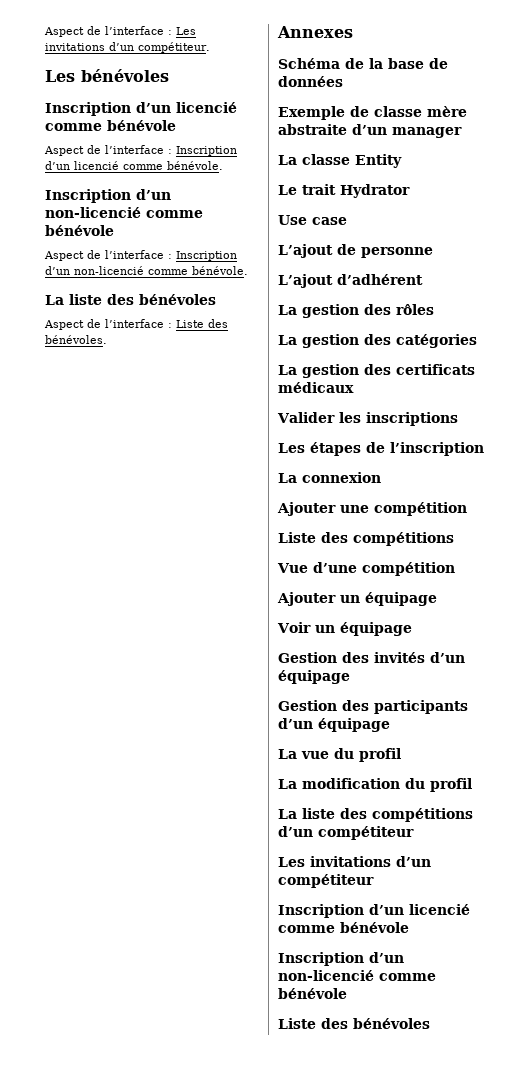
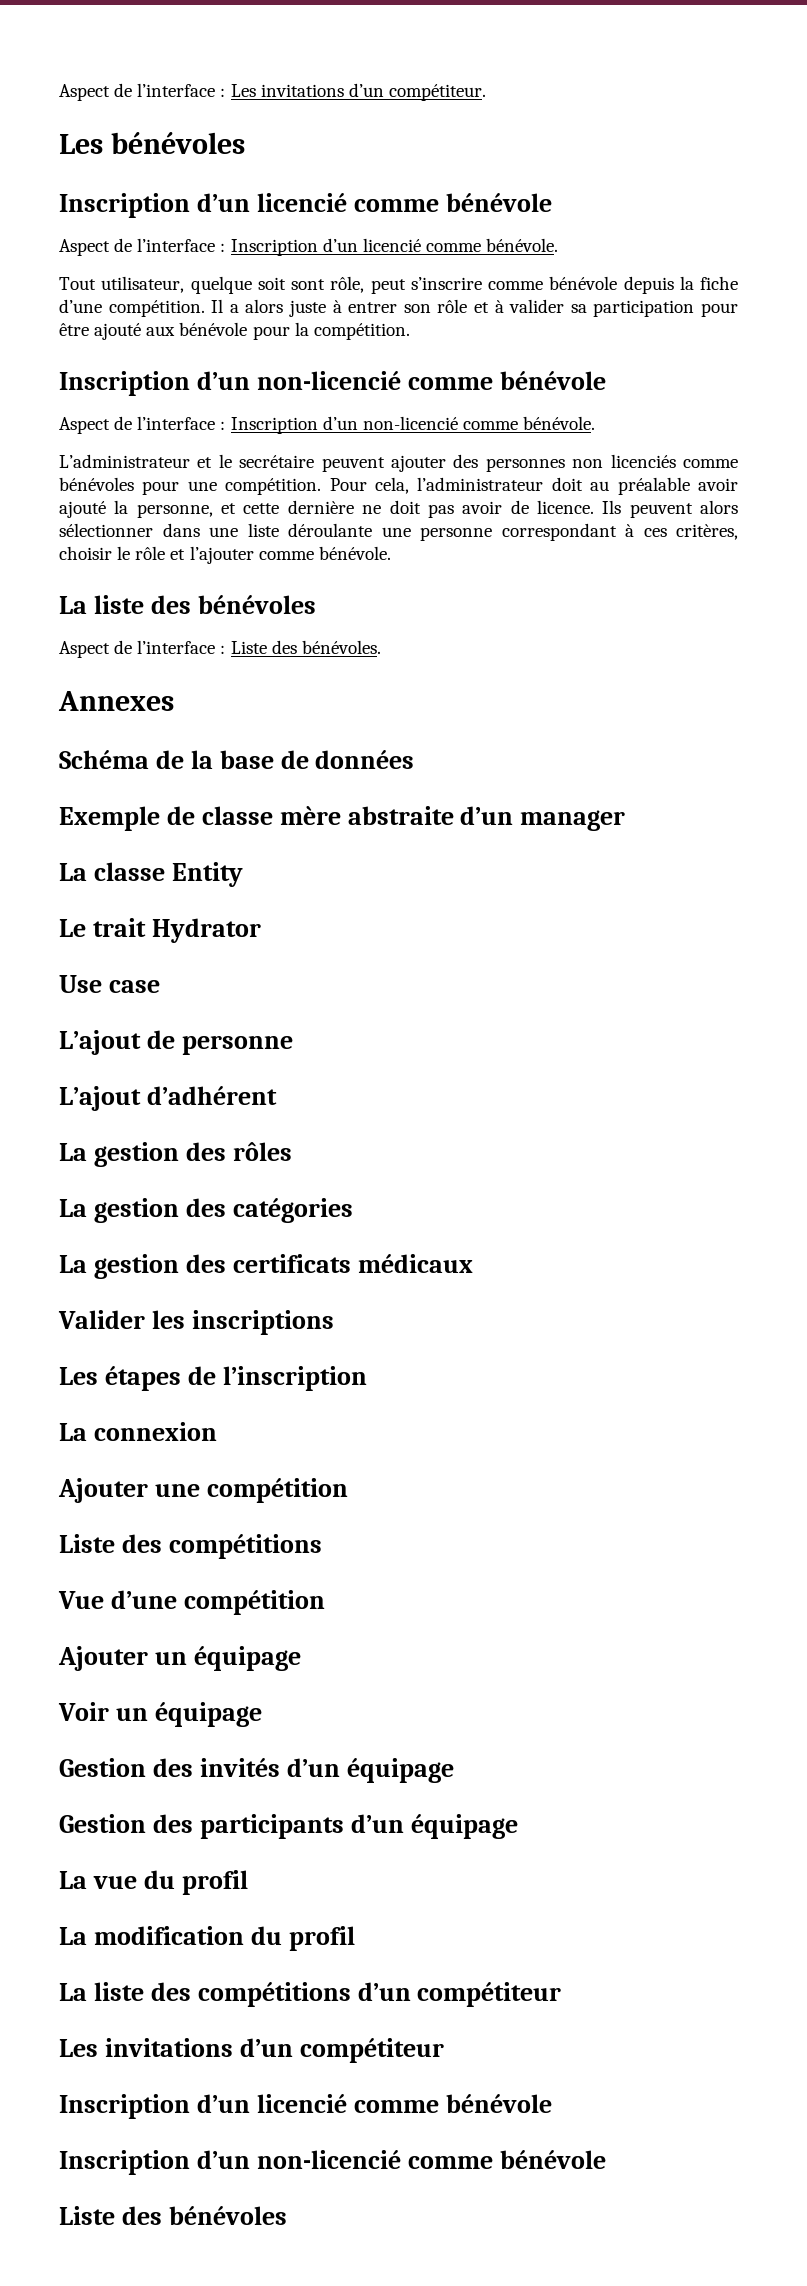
(223, 165) none -> [59,276,738,294] [59,299,739,317] [59,322,410,340] // Tout utilisateur, quelque soit sont rôle, peut s’inscrire comme bénévole depuis la fiche d’une compétition. Il a alors juste à entrer son rôle et à valider sa participation pour être ajouté aux bénévole pour la compétition.
(248, 270) none -> [59,454,738,472] [59,477,738,495] [59,500,738,518] [59,523,738,541] [59,546,391,564] // L’administrateur et le secrétaire peuvent ajouter des personnes non licenciés comme bénévoles pour une compétition. Pour cela, l’administrateur doit au préalable avoir ajouté la personne, et cette dernière ne doit pas avoir de licence. Ils peuvent alors sélectionner dans une liste déroulante une personne correspondant à ces critères, choisir le rôle et l’ajouter comme bénévole.

